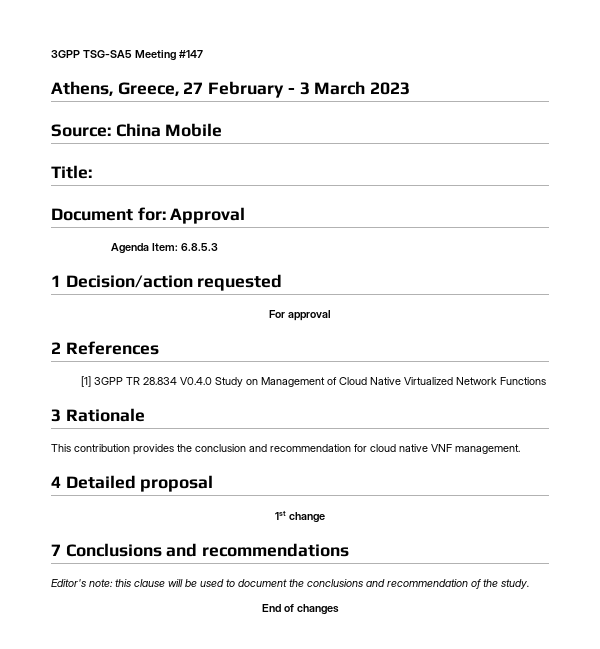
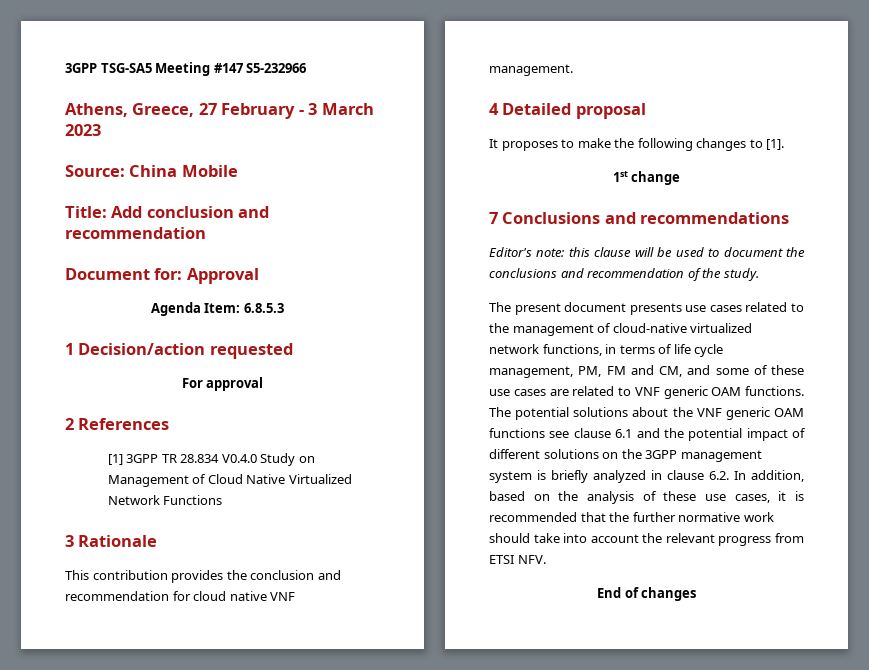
(203, 54) none -> [246,63,307,73] S5-232966
(92, 172) none -> [111,206,270,218] [65,227,206,239] Add conclusion and recommendation
(214, 483) none -> [489,138,785,151] // It proposes to make the following changes to [1].
(529, 584) none -> [489,302,804,315] [489,323,753,336] [489,344,724,357] [489,365,804,378] [489,386,804,399] [489,407,804,420] [489,428,806,441] [489,449,762,462] [489,470,804,483] [489,491,804,504] [489,512,774,522] [489,533,804,546] [489,555,546,564] // The present document presents use cases related to the management of cloud-native virtualized network functions, in terms of life cycle management, PM, FM and CM, and some of these use cases are related to VNF generic OAM functions. The potential solutions about the VNF generic OAM functions see clause 6.1 and the potential impact of different solutions on the 3GPP management system is briefly analyzed in clause 6.2. In addition, based on the analysis of these use cases, it is recommended that the further normative work should take into account the relevant progress from ETSI NFV.

